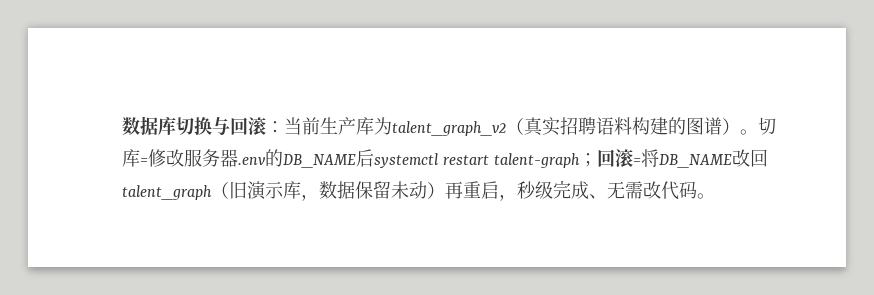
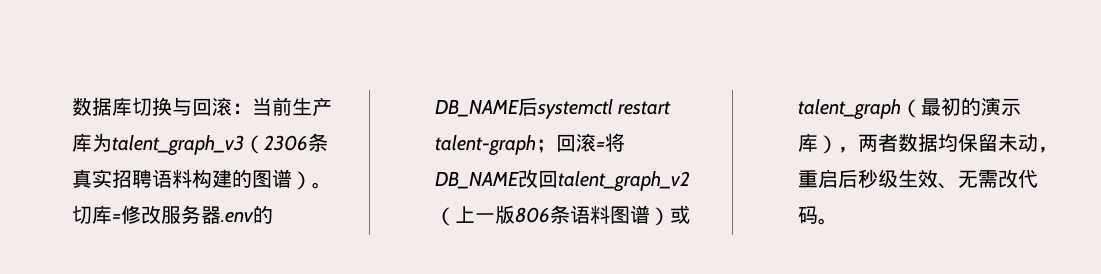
[391,118,524,136] talent_graph_v2（ -> [111,133,328,156] talent_graph_v3（2306条
[121,180,589,201] talent_graph（旧演示库，数据保留未动）再重启，秒级完成 -> [557,171,690,192] [434,205,690,226] [797,97,1021,120] [797,133,1058,154] [797,169,938,188] talent_graph_v2（上一版806条语料图谱）或talent_graph（最初的演示库），两者数据均保留未动，重启后秒级生效

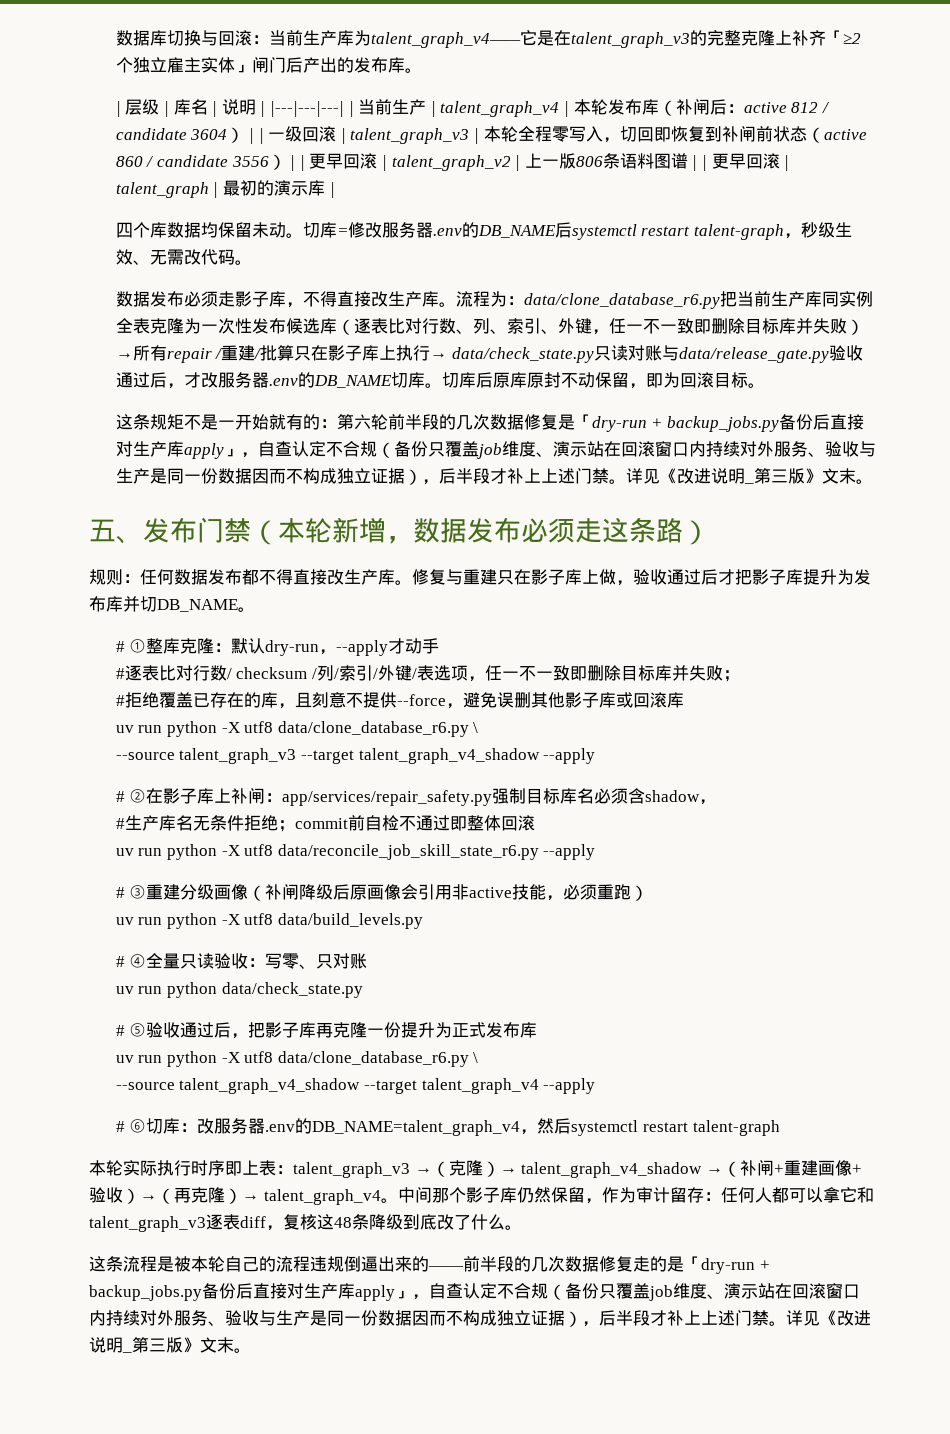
[111,133,328,156] [71,169,312,190] talent_graph_v3（2306条真实招聘语料构建的图谱） -> [370,30,861,48] [115,57,422,73] [115,99,830,117] [115,126,867,144] [115,153,790,171] [115,180,335,198] [115,222,286,238] talent_graph_v4——它是在talent_graph_v3的完整克隆上补齐「≥2个独立雇主实体」闸门后产出的发布库。 // | 层级 | 库名 | 说明 | |---|---|---| | 当前生产 | talent_graph_v4 | 本轮发布库（补闸后：active 812 / candidate 3604） | | 一级回滚 | talent_graph_v3 | 本轮全程零写入，切回即恢复到补闸前状态（active 860 / candidate 3556） | | 更早回滚 | talent_graph_v2 | 上一版806条语料图谱 | | 更早回滚 | talent_graph | 最初的演示库 | // 四个库数据均保留未动
[535,133,625,153] [434,169,690,192] [434,205,690,226] [797,97,1021,120] [797,133,1058,154] [797,169,858,188] ；回滚=将DB_NAME改回talent_graph_v2（上一版806条语料图谱）或talent_graph（最初的演示库），两者数据均保留未动，重启后 -> [784,233,802,239] ，
(838, 221) none -> [115,291,873,309] [115,318,864,335] [115,345,864,363] [115,372,765,389] [115,414,865,432] [115,441,876,459] [115,468,873,485] [89,517,710,545] [89,569,871,586] [89,596,255,612] [115,638,440,656] [115,665,741,682] [115,692,684,709] [115,721,479,737] [115,748,596,764] [115,788,717,806] [115,815,535,832] [115,844,596,860] [115,884,649,901] [115,913,423,929] [115,953,368,969] [115,982,363,998] [115,1022,538,1039] [115,1051,479,1067] [115,1078,596,1094] [115,1118,780,1136] [89,1160,862,1178] [89,1187,874,1205] [89,1214,522,1232] [89,1256,770,1274] [89,1283,860,1301] [89,1310,871,1327] [89,1337,251,1353] // 数据发布必须走影子库，不得直接改生产库。流程为：data/clone_database_r6.py把当前生产库同实例全表克隆为一次性发布候选库（逐表比对行数、列、索引、外键，任一不一致即删除目标库并失败）→所有repair /重建/批算只在影子库上执行→ data/check_state.py只读对账与data/release_gate.py验收通过后，才改服务器.env的DB_NAME切库。切库后原库原封不动保留，即为回滚目标。 // 这条规矩不是一开始就有的：第六轮前半段的几次数据修复是「dry-run + backup_jobs.py备份后直接对生产库apply」，自查认定不合规（备份只覆盖job维度、演示站在回滚窗口内持续对外服务、验收与生产是同一份数据因而不构成独立证据），后半段才补上上述门禁。详见《改进说明_第三版》文末。 // 五、发布门禁（本轮新增，数据发布必须走这条路） // 规则：任何数据发布都不得直接改生产库。修复与重建只在影子库上做，验收通过后才把影子库提升为发布库并切DB_NAME。 // # ①整库克隆：默认dry-run，--apply才动手 // #逐表比对行数/ checksum /列/索引/外键/表选项，任一不一致即删除目标库并失败； // #拒绝覆盖已存在的库，且刻意不提供--force，避免误删其他影子库或回滚库 // uv run python -X utf8 data/clone_database_r6.py \ // --source talent_graph_v3 --target talent_graph_v4_shadow --apply // # ②在影子库上补闸：app/services/repair_safety.py强制目标库名必须含shadow， // #生产库名无条件拒绝；commit前自检不通过即整体回滚 // uv run python -X utf8 data/reconcile_job_skill_state_r6.py --apply // # ③重建分级画像（补闸降级后原画像会引用非active技能，必须重跑） // uv run python -X utf8 data/build_levels.py // # ④全量只读验收：写零、只对账 // uv run python data/check_state.py // # ⑤验收通过后，把影子库再克隆一份提升为正式发布库 // uv run python -X utf8 data/clone_database_r6.py \ // --source talent_graph_v4_shadow --target talent_graph_v4 --apply // # ⑥切库：改服务器.env的DB_NAME=talent_graph_v4，然后systemctl restart talent-graph // 本轮实际执行时序即上表：talent_graph_v3 →（克隆）→ talent_graph_v4_shadow →（补闸+重建画像+验收）→（再克隆）→ talent_graph_v4。中间那个影子库仍然保留，作为审计留存：任何人都可以拿它和talent_graph_v3逐表diff，复核这48条降级到底改了什么。 // 这条流程是被本轮自己的流程违规倒逼出来的——前半段的几次数据修复走的是「dry-run + backup_jobs.py备份后直接对生产库apply」，自查认定不合规（备份只覆盖job维度、演示站在回滚窗口内持续对外服务、验收与生产是同一份数据因而不构成独立证据），后半段才补上上述门禁。详见《改进说明_第三版》文末。

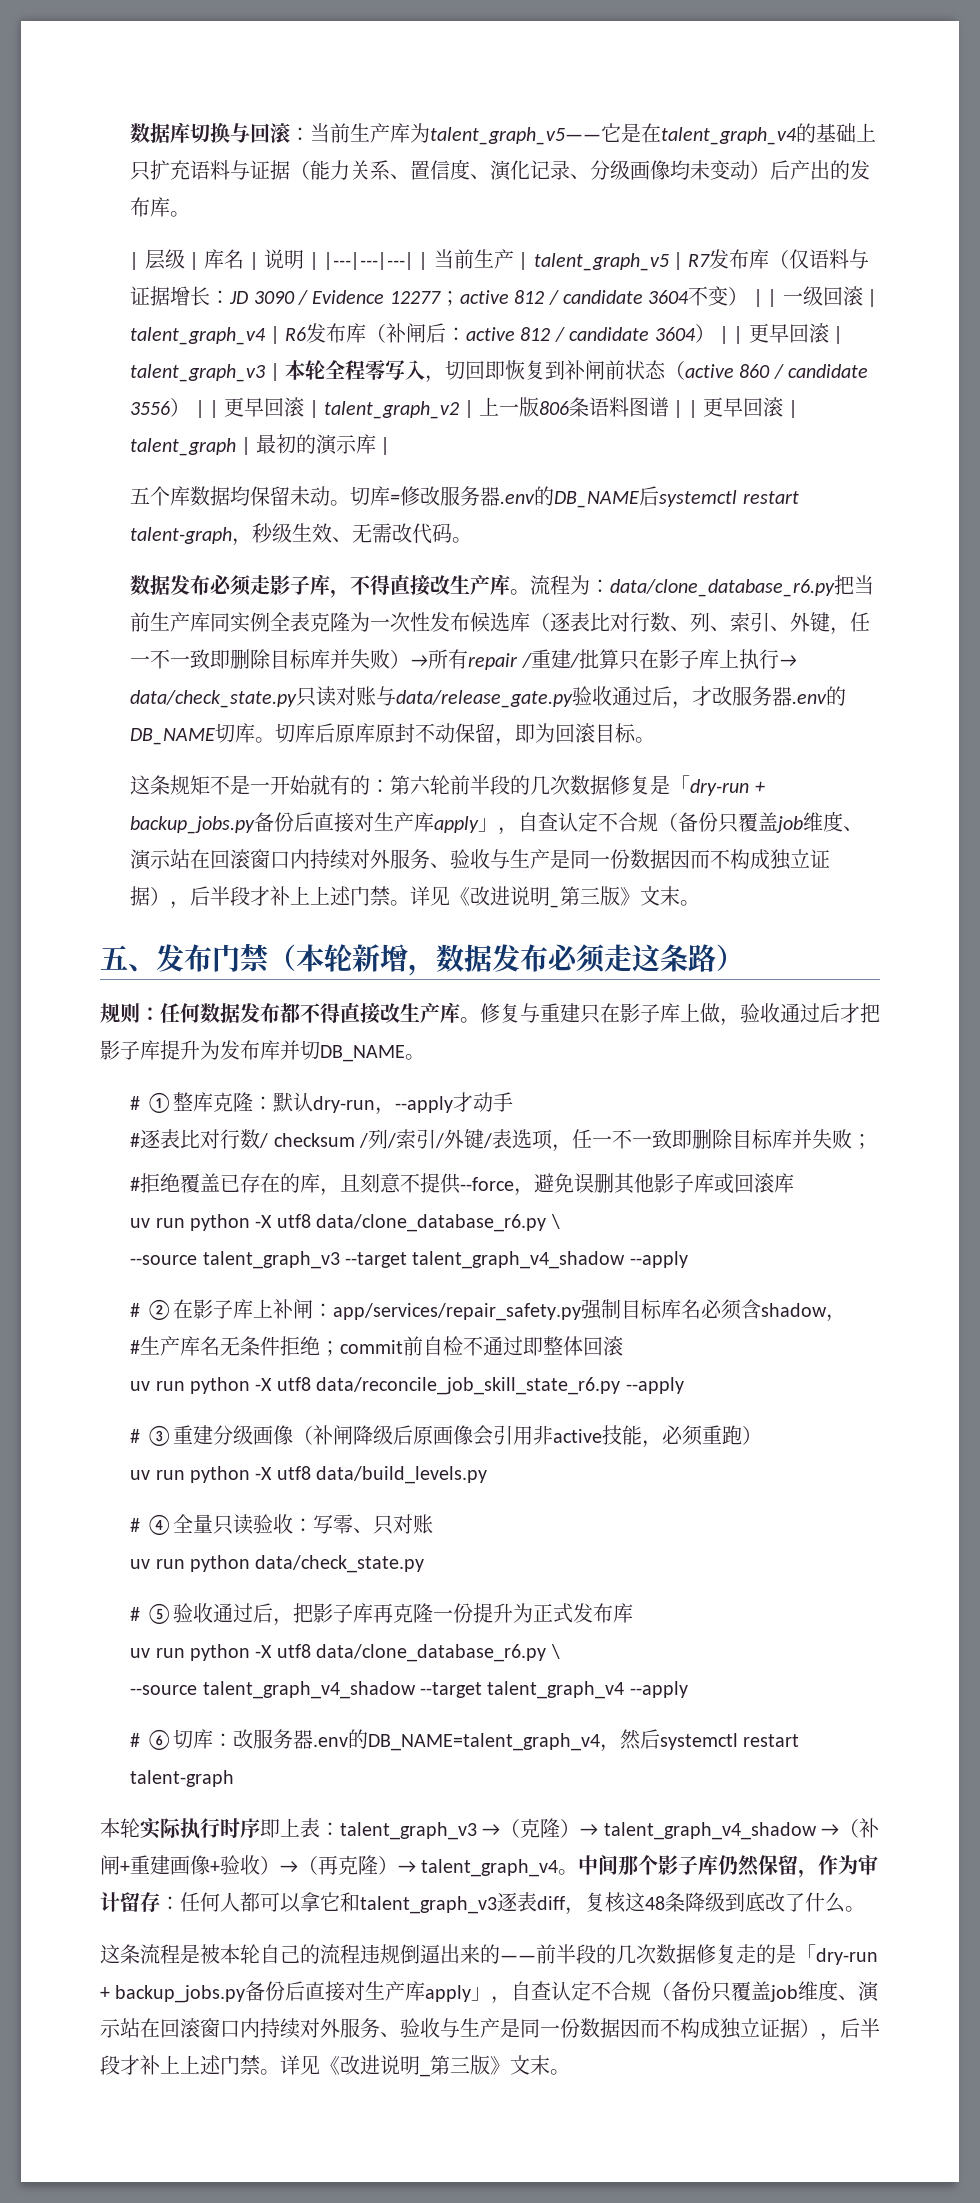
[370,30,861,48] [115,57,286,73] talent_graph_v4——它是在talent_graph_v3的完整克隆上补齐「≥2个独立雇主实体」闸门 -> [430,123,877,145] [130,159,771,181] talent_graph_v5——它是在talent_graph_v4的基础上只扩充语料与证据（能力关系、置信度、演化记录、分级画像均未变动）
(436, 109) none -> [533,249,870,271] [130,286,878,307] talent_graph_v5 | R7发布库（仅语料与证据增长：JD 3090 / Evidence 12277；active 812 / candidate 3604不变） | | 一级回滚 |
[573,99,608,115] 本轮 -> [285,327,307,341] R6
[268,126,303,142] 一级 -> [748,323,789,343] 更早
[115,222,133,238] 四 -> [130,487,151,504] 五

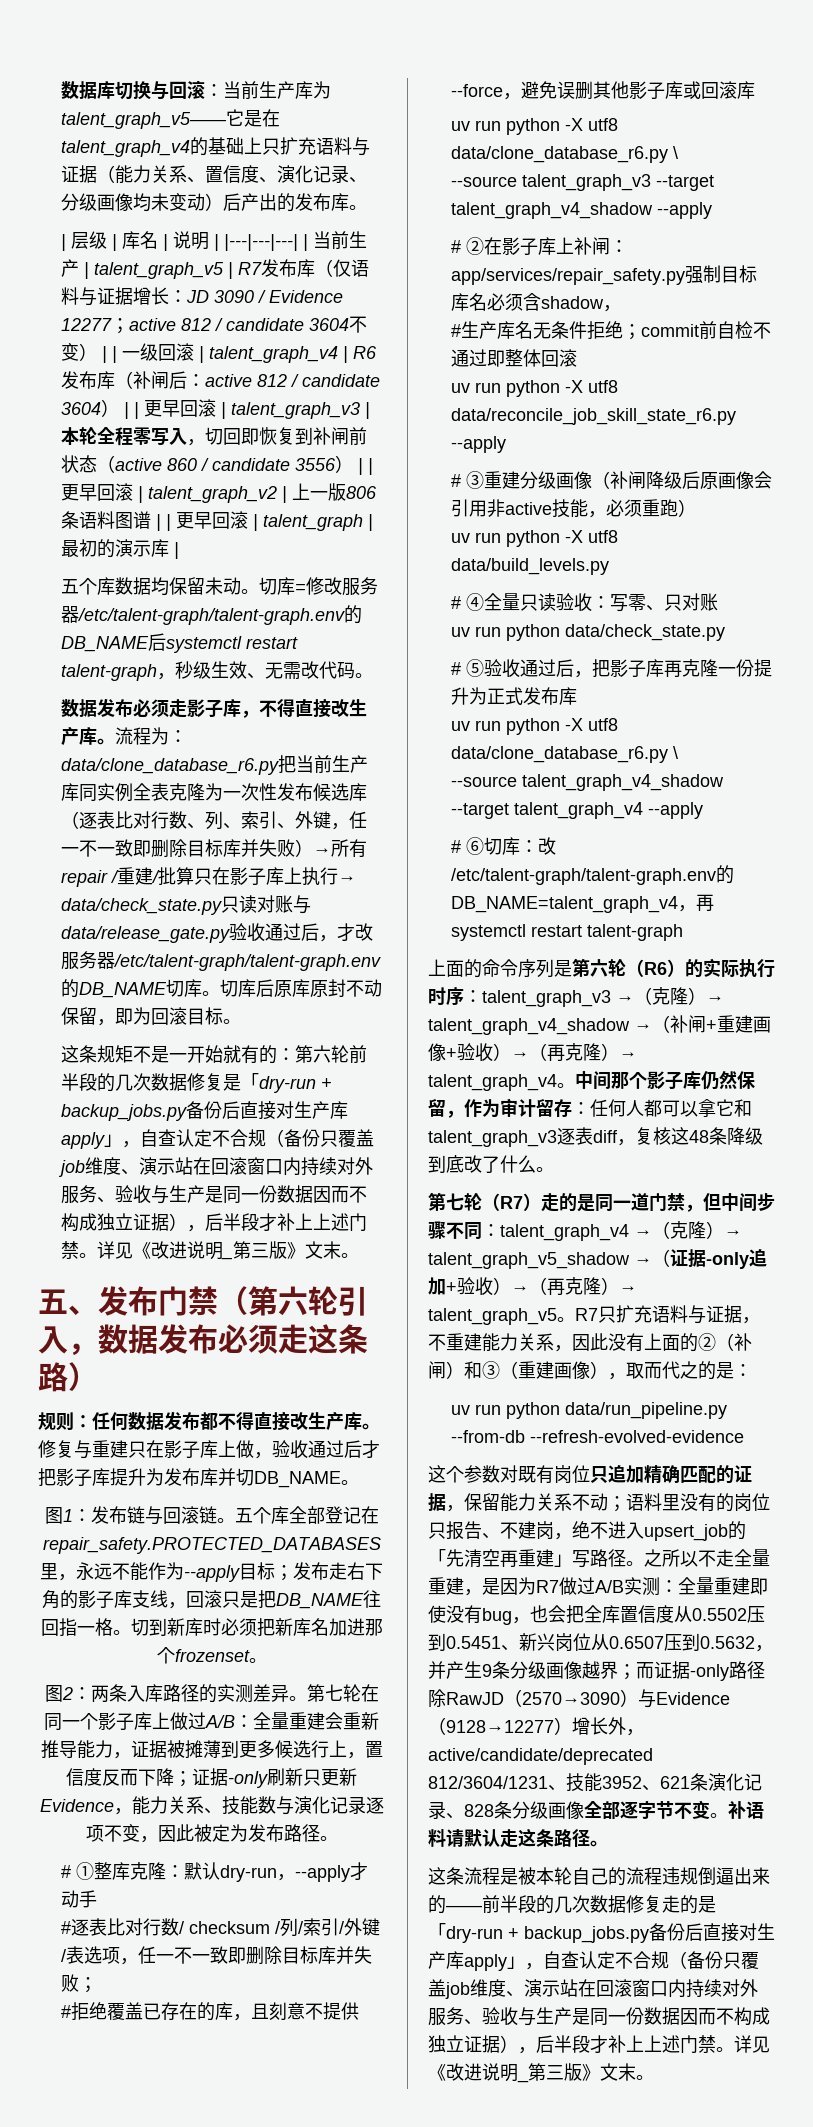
[500,494,536,504] .env -> [77,608,346,625] /etc/talent-graph/talent-graph.env
[792,694,828,704] .env -> [113,954,382,971] /etc/talent-graph/talent-graph.env
[296,944,408,972] 本轮新增 -> [248,1286,368,1316] [38,1326,68,1354] 第六轮引入
(425, 1057) none -> [44,1506,379,1525] [42,1537,381,1554] [40,1562,383,1582] [42,1590,381,1609] [40,1618,383,1637] [156,1647,267,1664] [44,1684,379,1703] [44,1712,379,1731] [40,1740,383,1759] [66,1768,357,1788] [39,1796,384,1815] [85,1824,338,1843] // 图1：发布链与回滚链。五个库全部登记在repair_safety.PROTECTED_DATABASES里，永远不能作为--apply目标；发布走右下角的影子库支线，回滚只是把DB_NAME往回指一格。切到新库时必须把新库名加进那个frozenset。 // 图2：两条入库路径的实测差异。第七轮在同一个影子库上做过A/B：全量重建会重新推导能力，证据被摊薄到更多候选行上，置信度反而下降；证据-only刷新只更新Evidence，能力关系、技能数与演化记录逐项不变，因此被定为发布路径。
[252,1729,348,1749] 服务器.env -> [451,868,717,885] /etc/talent-graph/talent-graph.env
[619,1729,660,1750] 然后 -> [696,894,715,912] 再
[100,1818,140,1838] 本轮 -> [428,958,703,978] 上面的命令序列是第六轮（R6）的
[260,1818,320,1838] 即上表 -> (464, 996) none
(865, 1909) none -> [428,1192,775,1212] [428,1221,742,1241] [428,1249,767,1269] [428,1277,637,1296] [428,1305,760,1325] [428,1333,752,1352] [428,1361,752,1380] [451,1402,728,1419] [451,1430,745,1443] [428,1465,752,1484] [428,1493,770,1512] [428,1521,746,1541] [428,1549,770,1568] [428,1577,768,1596] [428,1605,765,1625] [428,1633,773,1652] [428,1661,765,1681] [428,1689,730,1708] [428,1717,644,1736] [428,1748,653,1765] [428,1773,762,1792] [428,1800,764,1820] [428,1828,608,1848] // 第七轮（R7）走的是同一道门禁，但中间步骤不同：talent_graph_v4 →（克隆）→ talent_graph_v5_shadow →（证据-only追加+验收）→（再克隆）→ talent_graph_v5。R7只扩充语料与证据，不重建能力关系，因此没有上面的②（补闸）和③（重建画像），取而代之的是： // uv run python data/run_pipeline.py --from-db --refresh-evolved-evidence // 这个参数对既有岗位只追加精确匹配的证据，保留能力关系不动；语料里没有的岗位只报告、不建岗，绝不进入upsert_job的「先清空再重建」写路径。之所以不走全量重建，是因为R7做过A/B实测：全量重建即使没有bug，也会把全库置信度从0.5502压到0.5451、新兴岗位从0.6507压到0.5632，并产生9条分级画像越界；而证据-only路径除RawJD（2570→3090）与Evidence（9128→12277）增长外，active/candidate/deprecated 812/3604/1231、技能3952、621条演化记录、828条分级画像全部逐字节不变。补语料请默认走这条路径。

